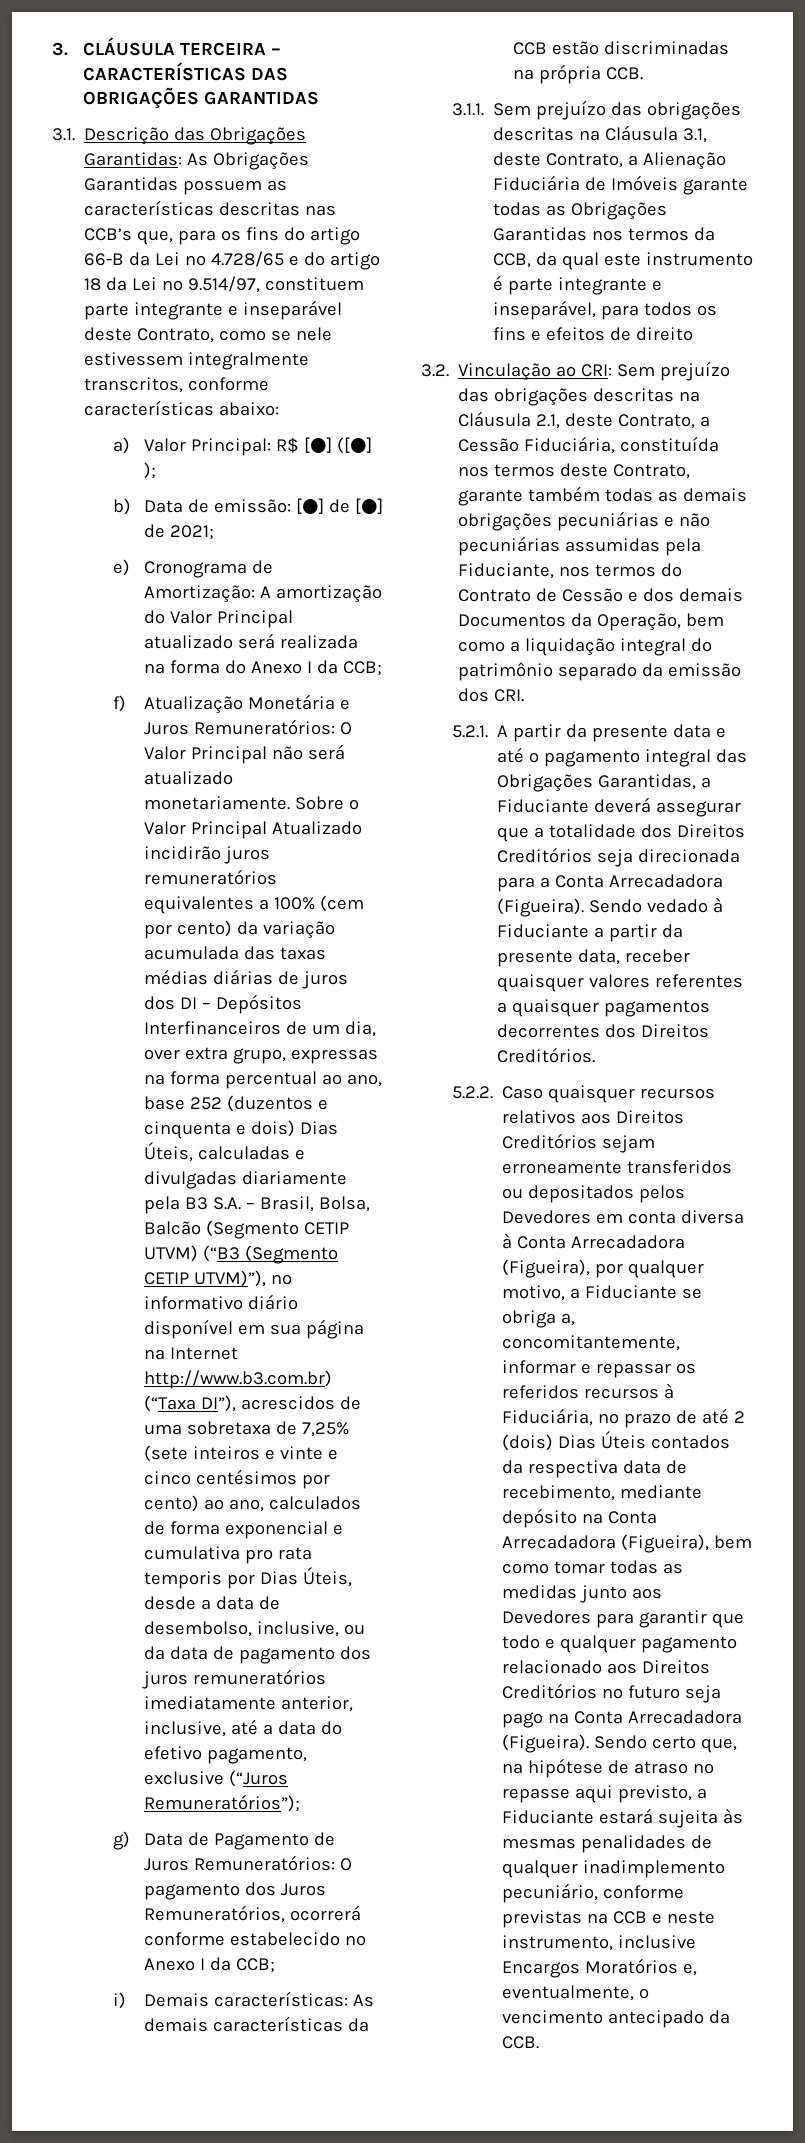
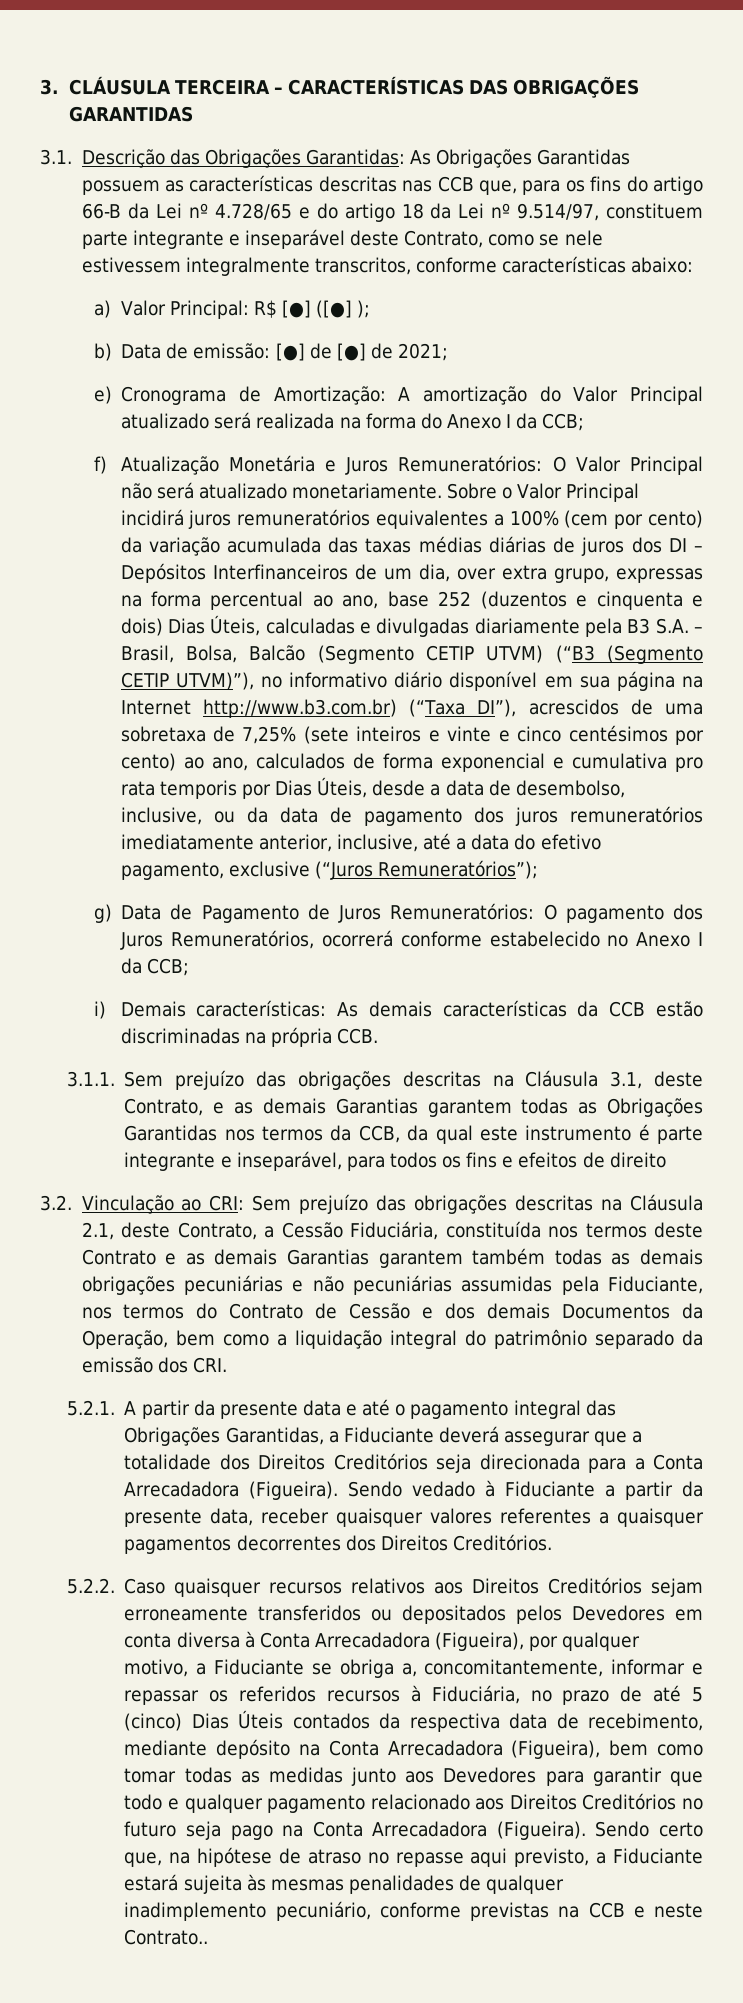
[84,228,133,241] CCB’s -> [437,176,474,192] CCB
[272,821,363,835] [144,846,222,860] Atualizado incidirão -> [120,509,184,526] incidirá
[627,152,726,170] [492,175,748,195] a Alienação Fiduciária de Imóveis garante -> [213,1098,512,1117] e as demais Garantias garantem
[613,464,691,479] [458,489,524,506] Contrato, garante -> [81,1249,463,1268] Contrato e as demais Garantias garantem
[733,1411,745,1423] [501,1434,553,1451] 2 (dois) -> [692,1687,704,1702] [124,1713,183,1731] 5 (cinco)
[501,1935,696,1951] [501,1958,697,1978] [501,1985,649,2001] [501,2010,730,2028] [501,2036,539,2049] instrumento, inclusive Encargos Moratórios e, eventualmente, o vencimento antecipado da CCB. -> [124,1929,209,1945] Contrato..

